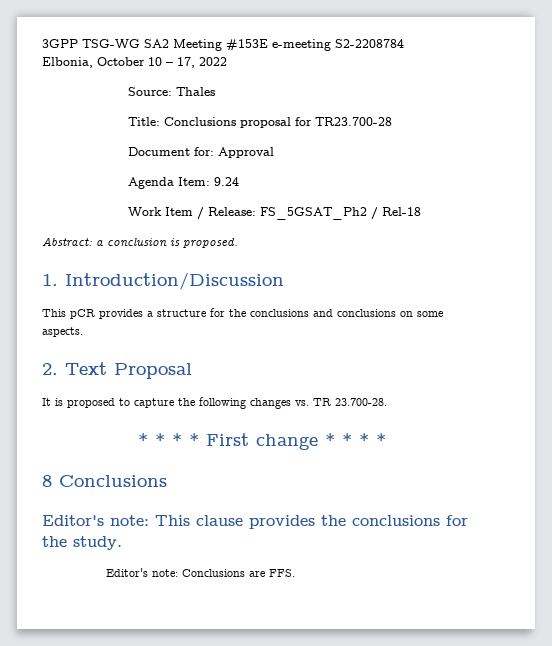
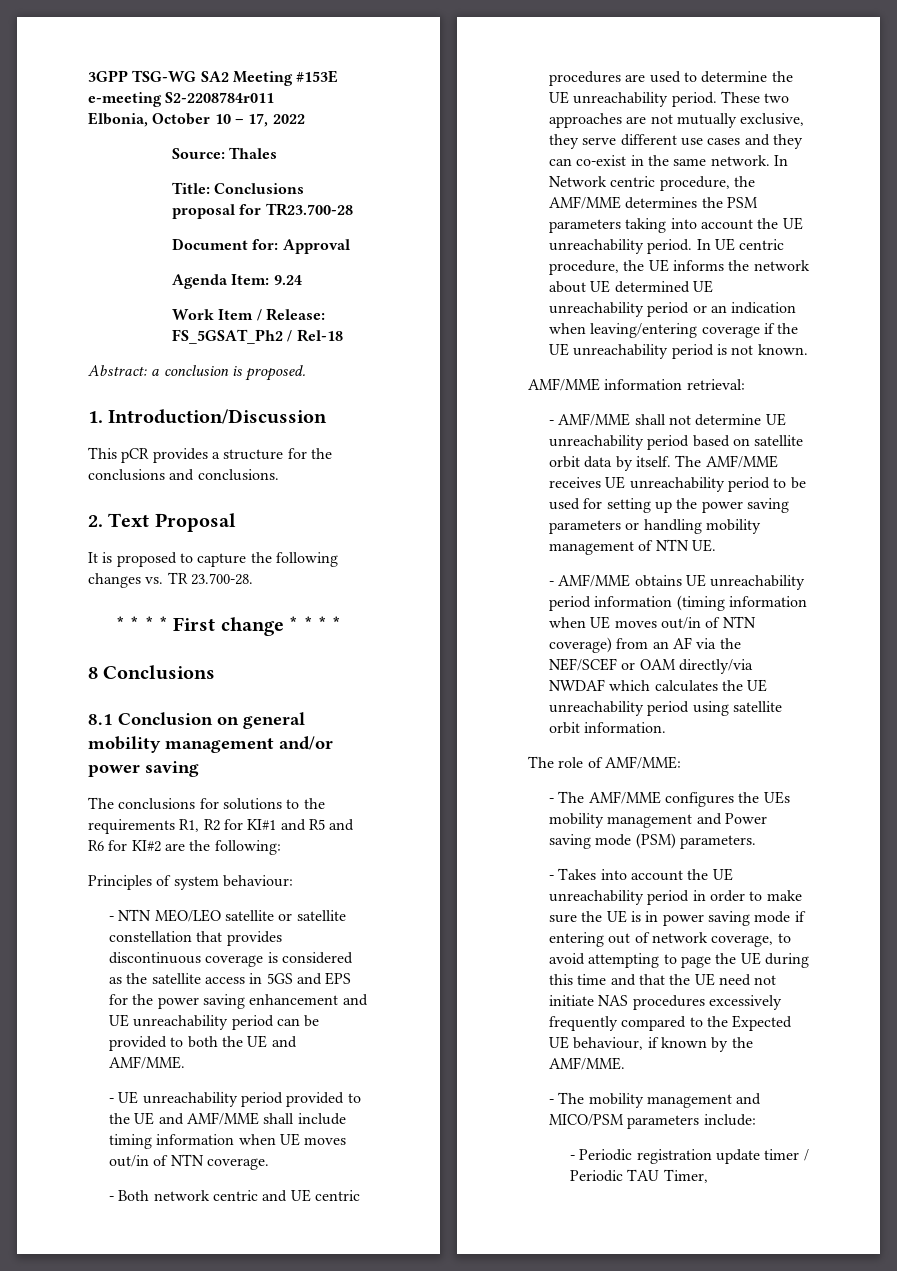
[335,39,404,48] S2-2208784 -> [165,92,275,103] S2-2208784r011
[337,309,443,317] [42,327,83,337] conclusions on some aspects. -> [197,469,279,481] conclusions.
[42,515,468,529] [42,536,122,550] [106,568,296,577] Editor's note: This clause provides the conclusions for the study. // Editor's note: Conclusions are FFS. -> [88,712,305,729] [88,736,333,753] [88,761,199,777] [88,797,325,810] [88,819,355,834] [88,840,281,855] [88,875,293,890] [109,909,346,922] [109,931,282,946] [109,952,353,967] [109,972,352,985] [109,994,368,1009] [109,1014,320,1030] [109,1035,297,1051] [109,1056,186,1069] [109,1091,361,1107] [109,1112,346,1125] [109,1133,347,1149] [109,1154,269,1170] [109,1189,360,1202] [549,71,793,86] [549,91,790,107] [549,113,805,128] [549,134,803,149] [549,155,788,166] [549,176,755,191] [549,196,758,209] [549,217,803,233] [549,238,785,254] [549,259,810,275] [549,280,713,293] [549,302,797,317] [549,323,799,338] [549,343,808,359] [528,378,745,391] [549,413,786,426] [549,435,804,450] [549,455,778,471] [549,476,806,492] [549,498,789,513] [549,519,761,534] [549,539,716,555] [549,574,806,590] [549,595,807,611] [549,616,756,629] [549,637,741,653] [549,658,753,674] [549,679,768,692] [549,701,782,716] [549,722,667,734] [528,756,681,769] [549,791,790,807] [549,813,767,828] [549,833,756,849] [549,868,733,881] [549,890,802,905] [549,910,806,926] [549,932,791,947] [549,952,809,968] [549,973,777,986] [549,995,782,1010] [549,1015,793,1031] [549,1036,753,1052] [549,1057,626,1070] [549,1092,762,1108] [549,1114,756,1129] [570,1149,809,1164] [570,1169,708,1183] 8.1 Conclusion on general mobility management and/or power saving // The conclusions for solutions to the requirements R1, R2 for KI#1 and R5 and R6 for KI#2 are the following: // Principles of system behaviour: // - NTN MEO/LEO satellite or satellite constellation that provides discontinuous coverage is considered as the satellite access in 5GS and EPS for the power saving enhancement and UE unreachability period can be provided to both the UE and AMF/MME. // - UE unreachability period provided to the UE and AMF/MME shall include timing information when UE moves out/in of NTN coverage. // - Both network centric and UE centric procedures are used to determine the UE unreachability period. These two approaches are not mutually exclusive, they serve different use cases and they can co-exist in the same network. In Network centric procedure, the AMF/MME determines the PSM parameters taking into account the UE unreachability period. In UE centric procedure, the UE informs the network about UE determined UE unreachability period or an indication when leaving/entering coverage if the UE unreachability period is not known. // AMF/MME information retrieval: // - AMF/MME shall not determine UE unreachability period based on satellite orbit data by itself. The AMF/MME receives UE unreachability period to be used for setting up the power saving parameters or handling mobility management of NTN UE. // - AMF/MME obtains UE unreachability period information (timing information when UE moves out/in of NTN coverage) from an AF via the NEF/SCEF or OAM directly/via NWDAF which calculates the UE unreachability period using satellite orbit information. // The role of AMF/MME: // - The AMF/MME configures the UEs mobility management and Power saving mode (PSM) parameters. // - Takes into account the UE unreachability period in order to make sure the UE is in power saving mode if entering out of network coverage, to avoid attempting to page the UE during this time and that the UE need not initiate NAS procedures excessively frequently compared to the Expected UE behaviour, if known by the AMF/MME. // - The mobility management and MICO/PSM parameters include: // - Periodic registration update timer / Periodic TAU Timer,

